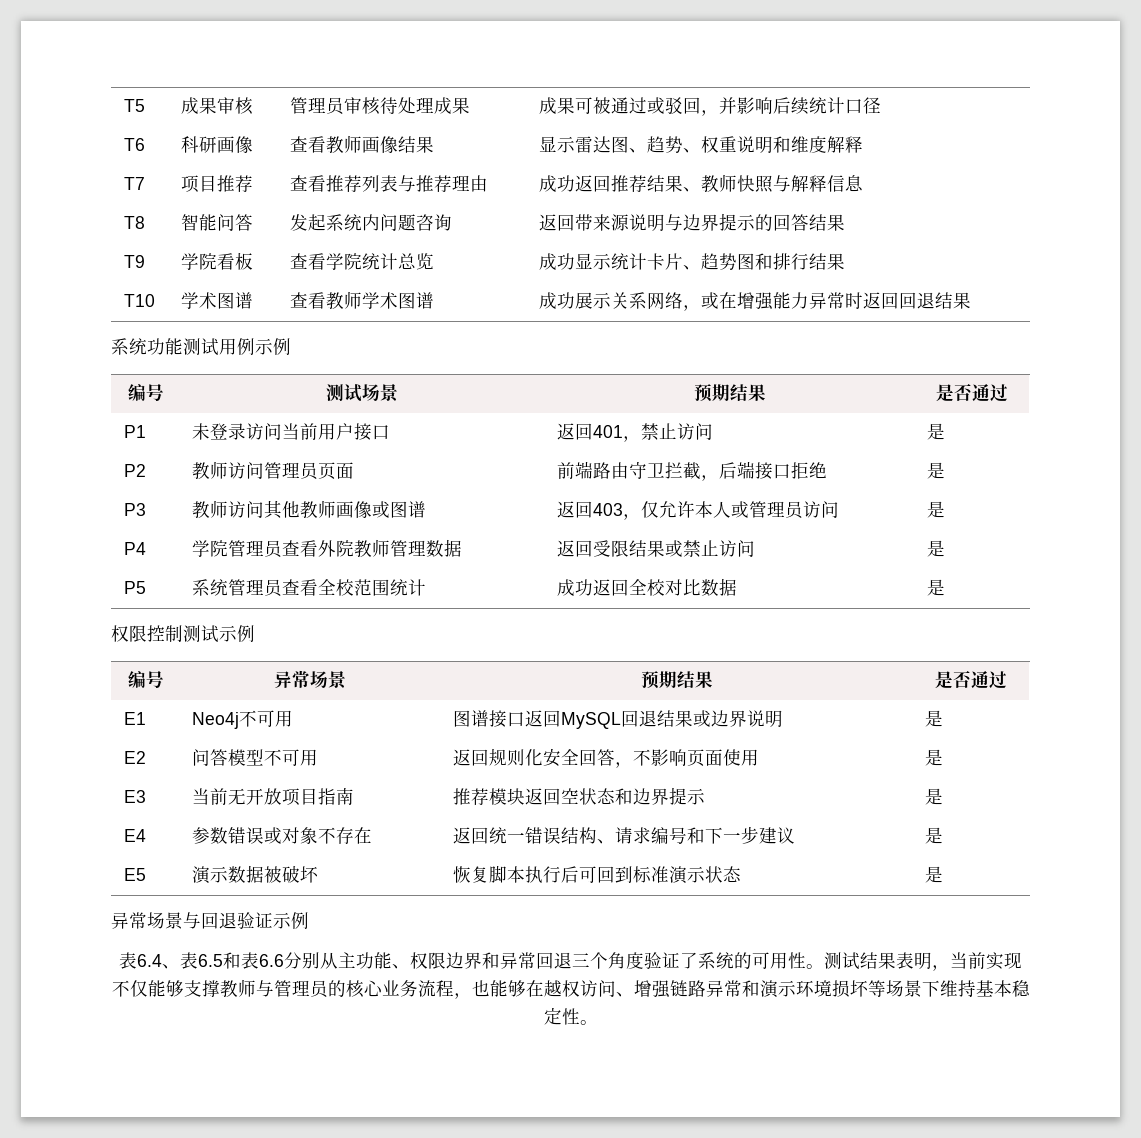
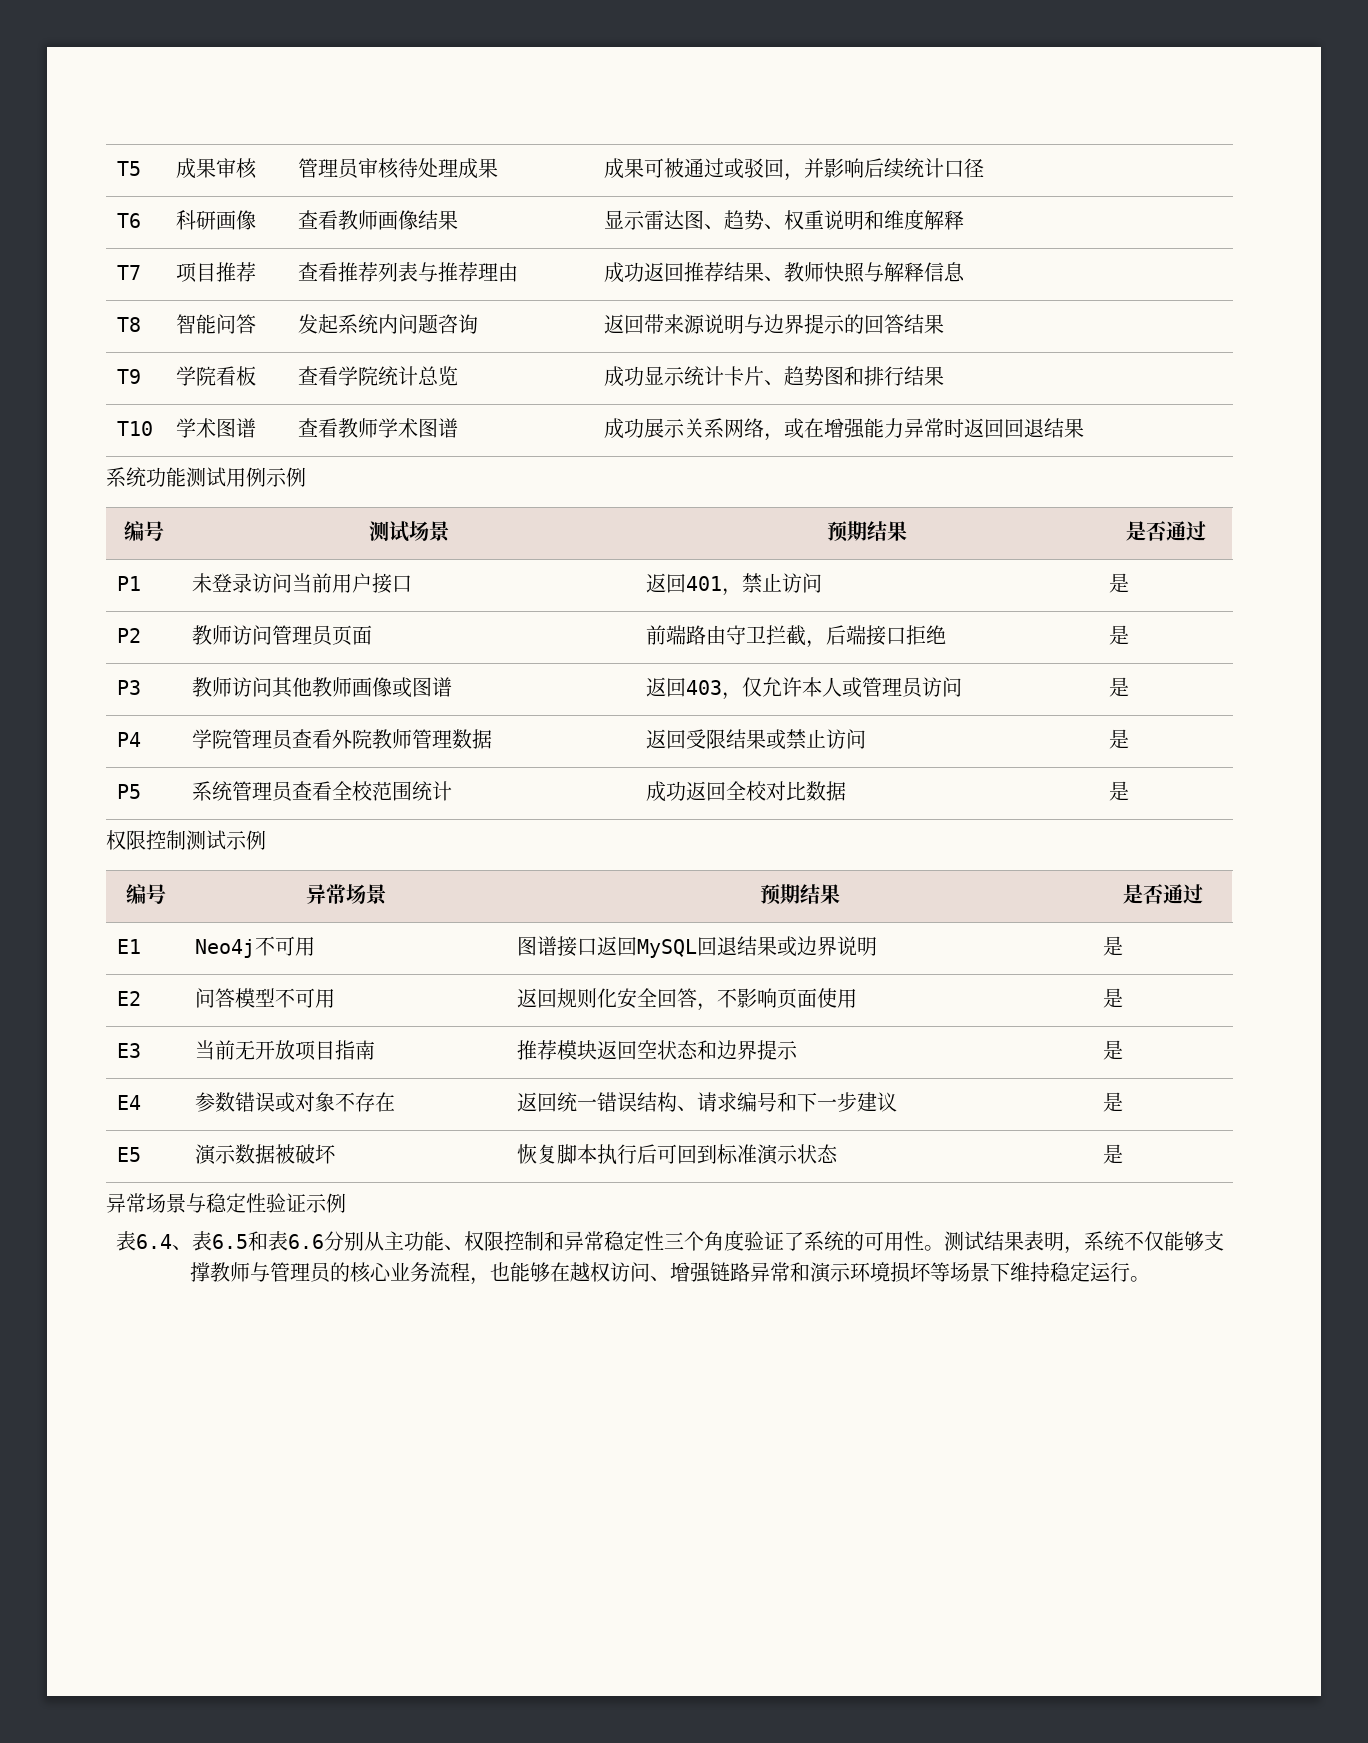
[201,912,237,929] 回退 -> [206,1193,266,1213] 稳定性
[446,952,572,969] 边界和异常回退 -> [503,1231,664,1251] 控制和异常稳定性
[950,952,1022,970] 当前实现 -> [1083,1231,1124,1251] 系统
[975,980,1030,997] [543,1007,580,1025] 基本稳定性 -> [1049,1262,1130,1282] 稳定运行

